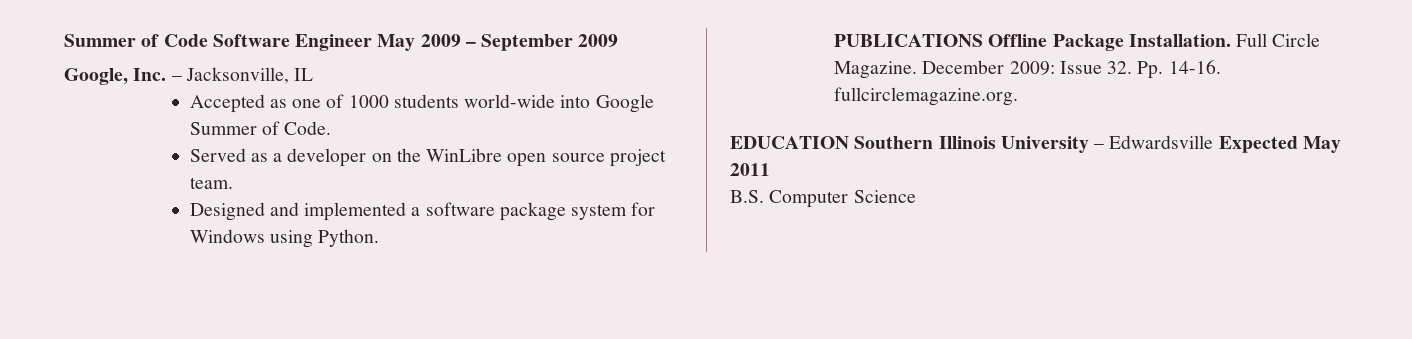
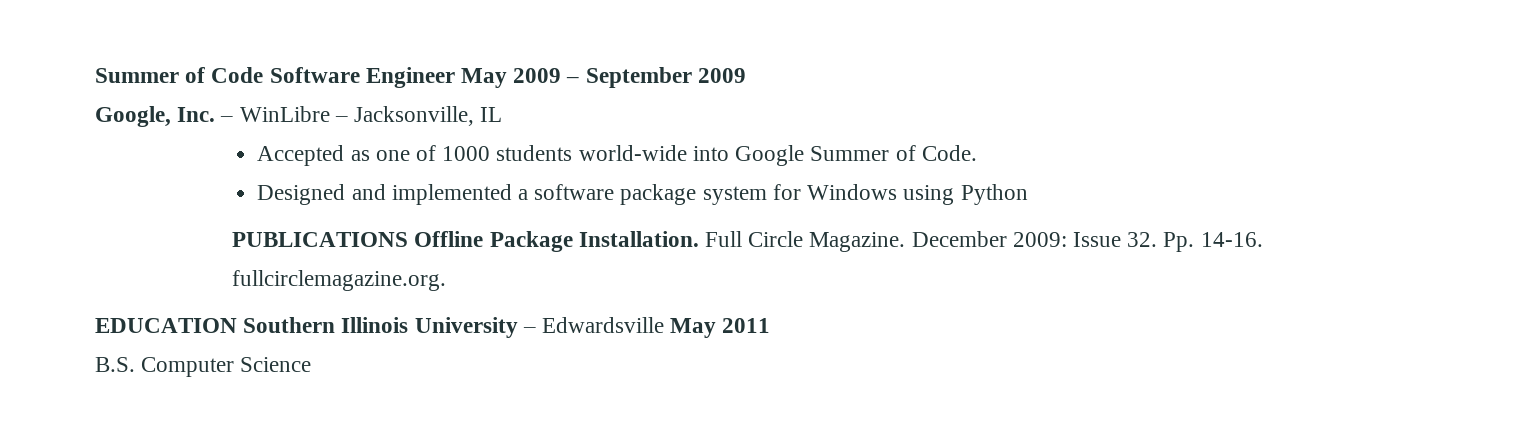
(182, 78) none -> [239,106,348,122] WinLibre –
[189,148,666,167] [189,177,233,189] // Served as a developer on the WinLibre open source project team. -> (977, 153) none
[318,229,380,247] Python. -> [960,184,1028,205] Python
[1218,136,1298,153] Expected -> (665, 325) none

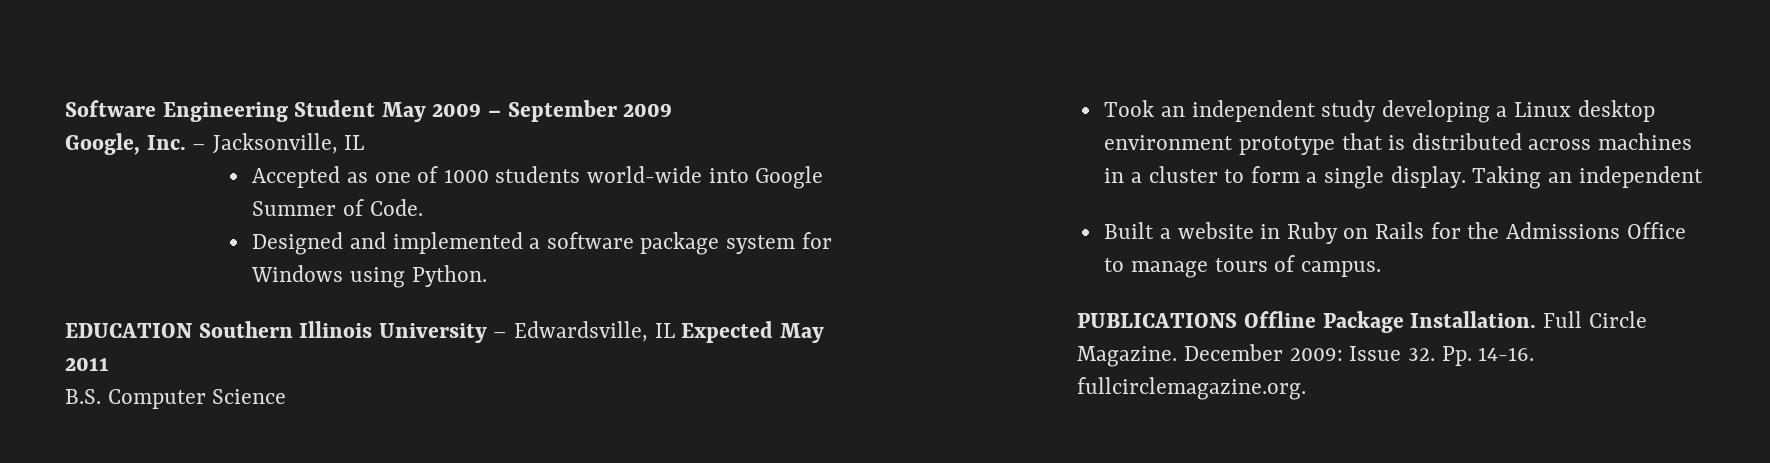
[95,67,455,88] Summer of Code Software Engineer -> [65,100,376,122] Software Engineering Student
[239,106,348,122] WinLibre – -> (207, 147) none
[960,184,1028,205] Python -> [411,265,487,287] [65,321,824,343] [65,357,109,371] [65,389,287,409] [1104,100,1655,123] [1104,133,1693,155] [1104,166,1703,189] [1104,222,1686,244] [1104,255,1381,278] Python. // EDUCATION Southern Illinois University – Edwardsville, IL Expected May 2011 // B.S. Computer Science // Took an independent study developing a Linux desktop environment prototype that is distributed across machines in a cluster to form a single display. Taking an independent // Built a website in Ruby on Rails for the Admissions Office to manage tours of campus.
[95,317,771,338] [95,357,312,377] // EDUCATION Southern Illinois University – Edwardsville May 2011 // B.S. Computer Science -> (1307, 388) none

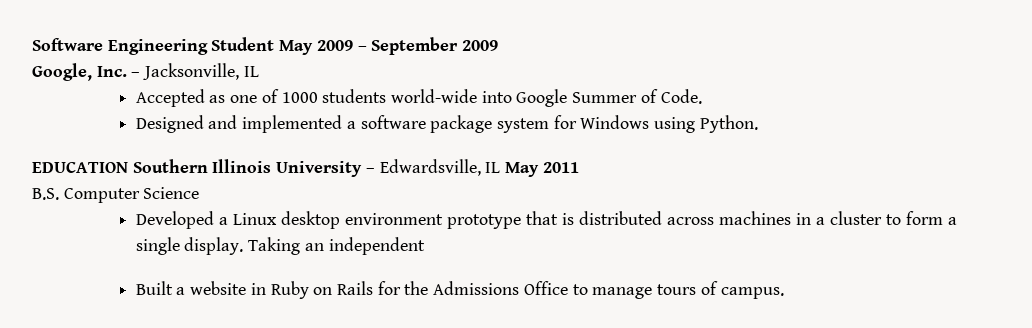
[681,321,774,343] Expected -> (501, 167) none
[1104,100,1490,123] Took an independent study developing -> [135,211,214,229] Developed
[1077,311,1647,333] [1077,344,1535,367] [1077,377,1307,400] // PUBLICATIONS Offline Package Installation. Full Circle Magazine. December 2009: Issue 32. Pp. 14-16. fullcirclemagazine.org. -> (784, 293) none

